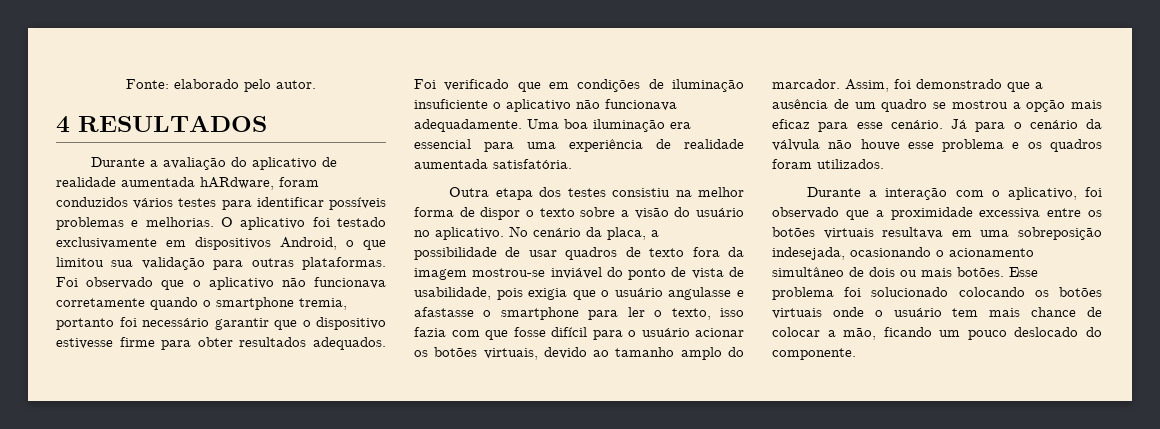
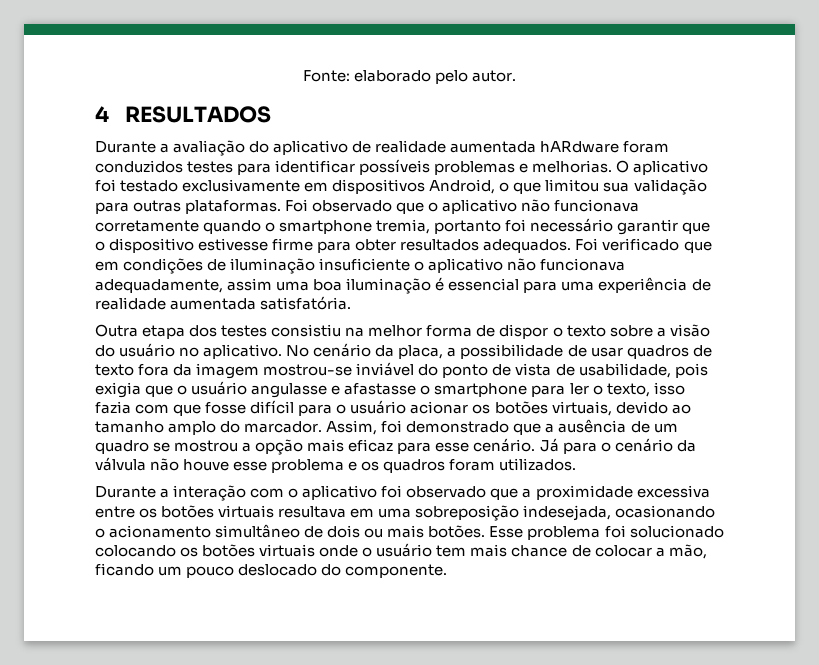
[200,177,274,190] hARdware, -> [540,141,620,153] hARdware
[133,198,174,209] vários -> (183, 166) none
[414,119,559,132] adequadamente. Uma -> [95,278,310,293] adequadamente, assim uma
[670,122,691,129] era -> [435,277,445,291] é
[1007,187,1077,200] aplicativo, -> [302,485,378,500] aplicativo

